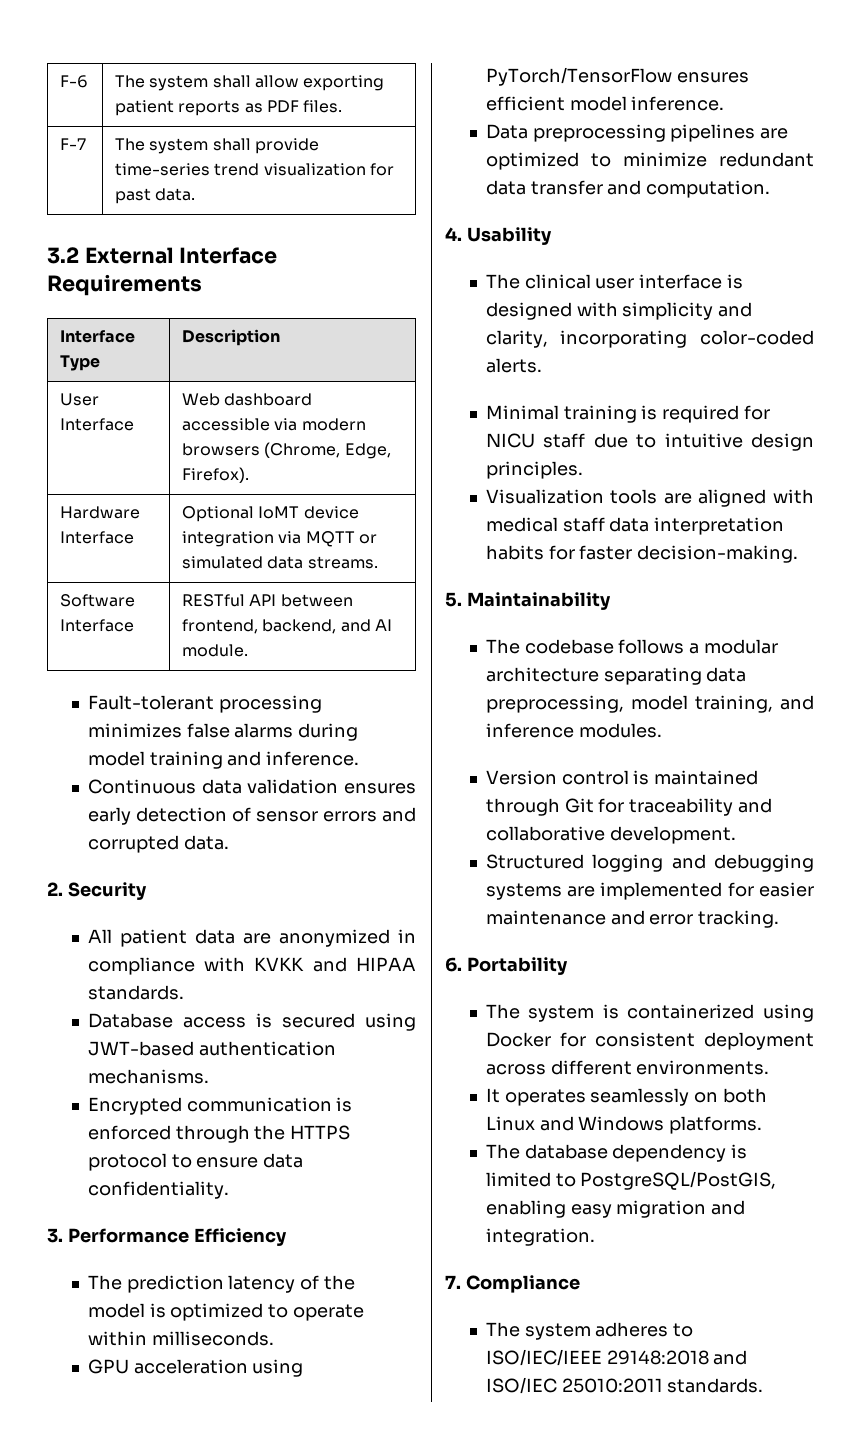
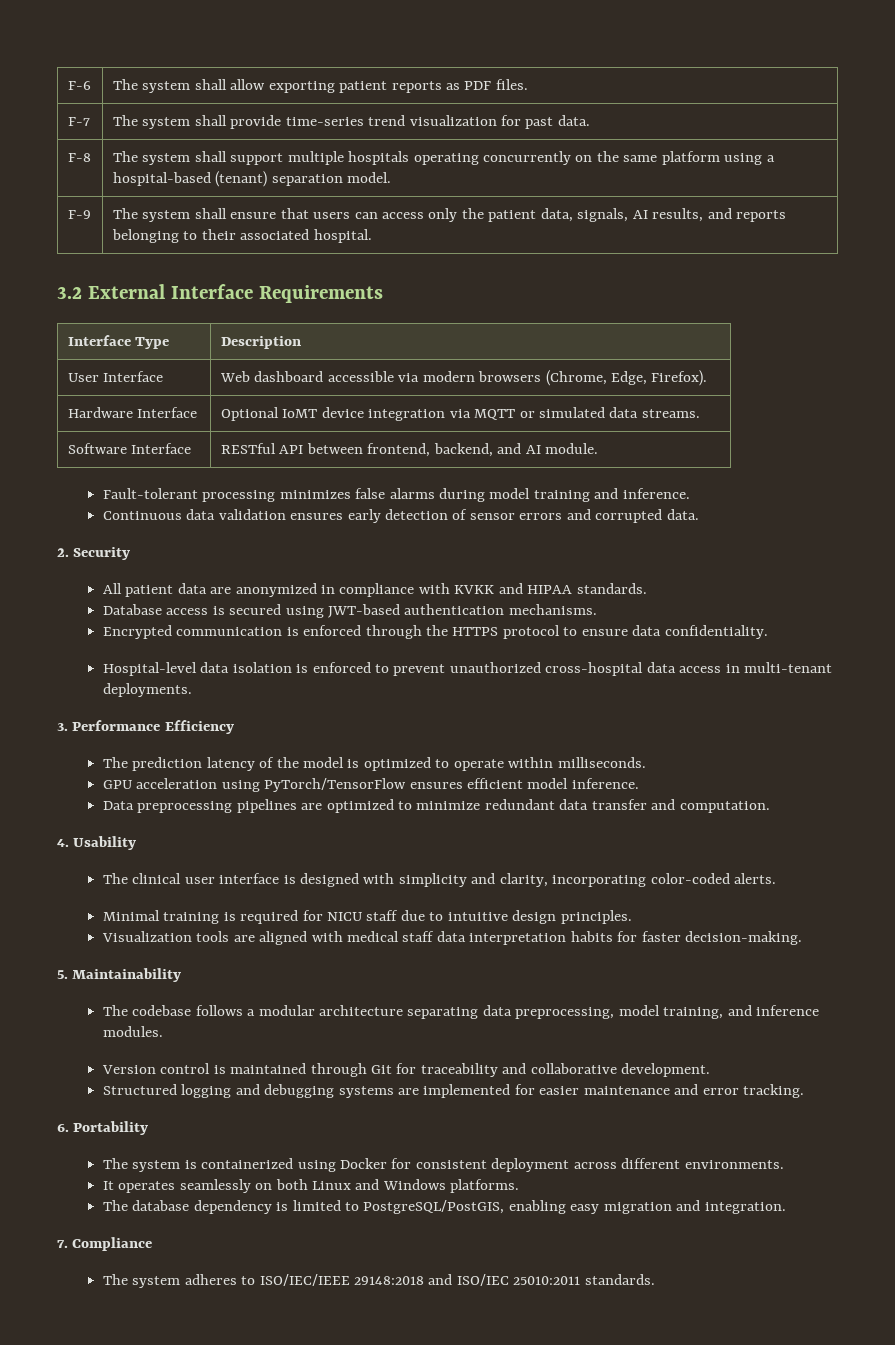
(196, 194) none -> [67,153,91,162] [112,151,775,165] [112,171,392,187] [67,210,91,219] [112,208,787,222] [111,229,372,243] // F-8 | The system shall support multiple hospitals operating concurrently on the same platform using a hospital-based (tenant) separation model. // F-9 | The system shall ensure that users can access only the patient data, signals, AI results, and reports belonging to their associated hospital.
(229, 1190) none -> [102,662,833,676] [102,683,192,697] // Hospital-level data isolation is enforced to prevent unauthorized cross-hospital data access in multi-tenant deployments.

